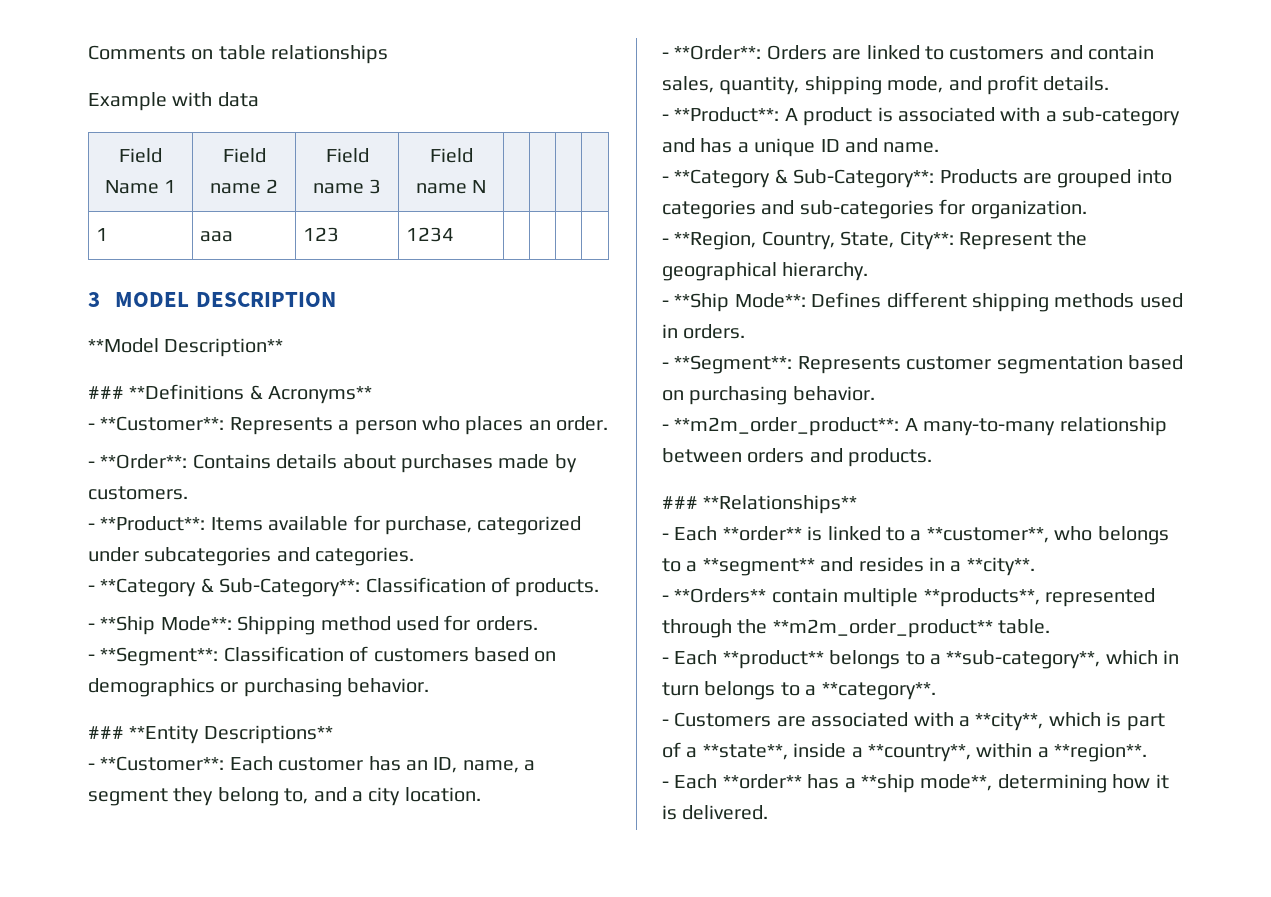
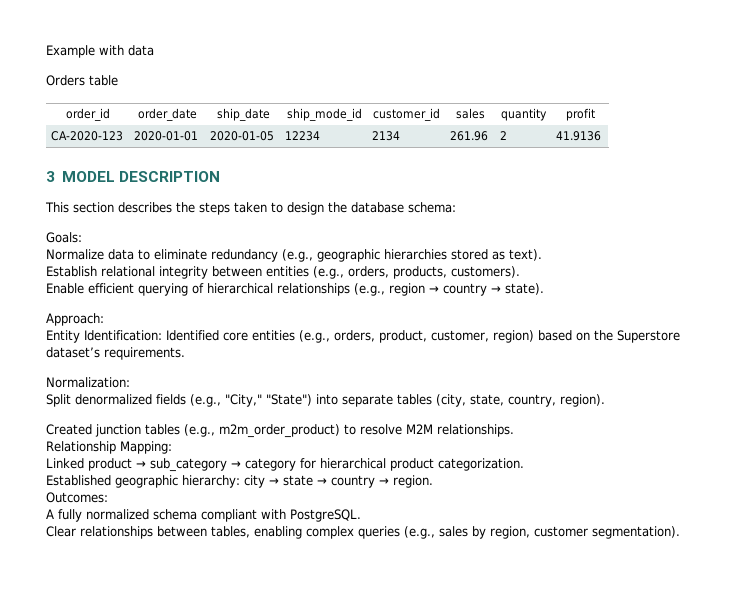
[88,45,389,64] Comments on table relationships // -> (46, 51) none
[119,148,162,163] [104,180,177,194] [222,148,266,163] [209,179,279,194] [325,148,369,163] [312,179,382,194] [429,148,473,163] [415,180,487,194] [96,228,109,241] [200,231,234,242] [303,227,340,242] [406,227,455,242] [88,292,336,307] [88,338,284,357] [88,384,373,404] [88,416,609,435] [88,454,577,473] [88,486,188,500] [88,515,582,535] [88,547,415,566] [88,577,600,597] [88,615,538,635] [88,646,557,666] [88,678,430,697] [88,725,333,744] [88,756,536,773] [88,787,481,806] [662,45,1155,60] [662,75,1110,95] [662,107,1181,126] [662,138,940,157] [662,169,1172,188] [662,199,1087,219] [662,231,1088,250] [662,262,869,281] [662,292,1183,312] [662,324,746,339] [662,355,1183,374] [662,386,875,405] [662,417,1167,436] [662,448,933,467] [662,495,858,514] [662,526,1169,545] [662,557,1035,576] [662,588,1155,607] [662,619,1051,638] [662,650,1180,669] [662,681,936,700] [662,712,1165,731] [662,742,1148,762] [662,774,1169,793] [662,805,769,820] // Field Name 1 | Field name 2 | Field name 3 | Field name N | | | | // 1 | aaa | 123 | 1234 | | | | // 3 MODEL DESCRIPTION // **Model Description** // ### **Definitions & Acronyms** // - **Customer**: Represents a person who places an order. // - **Order**: Contains details about purchases made by customers. // - **Product**: Items available for purchase, categorized under subcategories and categories. // - **Category & Sub-Category**: Classification of products. // - **Ship Mode**: Shipping method used for orders. // - **Segment**: Classification of customers based on demographics or purchasing behavior. // ### **Entity Descriptions** // - **Customer**: Each customer has an ID, name, a segment they belong to, and a city location. // - **Order**: Orders are linked to customers and contain sales, quantity, shipping mode, and profit details. // - **Product**: A product is associated with a sub-category and has a unique ID and name. // - **Category & Sub-Category**: Products are grouped into categories and sub-categories for organization. // - **Region, Country, State, City**: Represent the geographical hierarchy. // - **Ship Mode**: Defines different shipping methods used in orders. // - **Segment**: Represents customer segmentation based on purchasing behavior. // - **m2m_order_product**: A many-to-many relationship between orders and products. // ### **Relationships** // - Each **order** is linked to a **customer**, who belongs to a **segment** and resides in a **city**. // - **Orders** contain multiple **products**, represented through the **m2m_order_product** table. // - Each **product** belongs to a **sub-category**, which in turn belongs to a **category**. // - Customers are associated with a **city**, which is part of a **state**, inside a **country**, within a **region**. // - Each **order** has a **ship mode**, determining how it is delivered. -> [46,75,118,86] [66,108,110,121] [138,108,197,121] [216,108,270,121] [286,108,362,121] [373,108,440,121] [456,108,485,119] [501,108,547,121] [565,108,595,121] [51,131,124,141] [134,131,199,141] [210,131,275,141] [285,131,321,141] [372,131,401,141] [450,131,489,141] [500,131,508,140] [556,131,602,141] [46,171,220,182] [45,202,456,215] [46,232,82,243] [46,249,542,262] [46,266,520,279] [46,283,544,296] [46,313,104,326] [46,330,680,343] [46,347,185,360] [46,377,130,388] [46,394,605,407] [46,424,514,438] [46,441,172,454] [46,458,524,472] [46,475,433,488] [46,492,108,503] [46,509,361,522] [46,526,680,539] // Orders table // order_id | order_date | ship_date | ship_mode_id | customer_id | sales | quantity | profit // CA-2020-123 | 2020-01-01 | 2020-01-05 | 12234 | 2134 | 261.96 | 2 | 41.9136 // 3 MODEL DESCRIPTION // This section describes the steps taken to design the database schema: // Goals: // Normalize data to eliminate redundancy (e.g., geographic hierarchies stored as text). // Establish relational integrity between entities (e.g., orders, products, customers). // Enable efficient querying of hierarchical relationships (e.g., region → country → state). // Approach: // Entity Identification: Identified core entities (e.g., orders, product, customer, region) based on the Superstore dataset’s requirements. // Normalization: // Split denormalized fields (e.g., "City," "State") into separate tables (city, state, country, region). // Created junction tables (e.g., m2m_order_product) to resolve M2M relationships. // Relationship Mapping: // Linked product → sub_category → category for hierarchical product categorization. // Established geographic hierarchy: city → state → country → region. // Outcomes: // A fully normalized schema compliant with PostgreSQL. // Clear relationships between tables, enabling complex queries (e.g., sales by region, customer segmentation).

